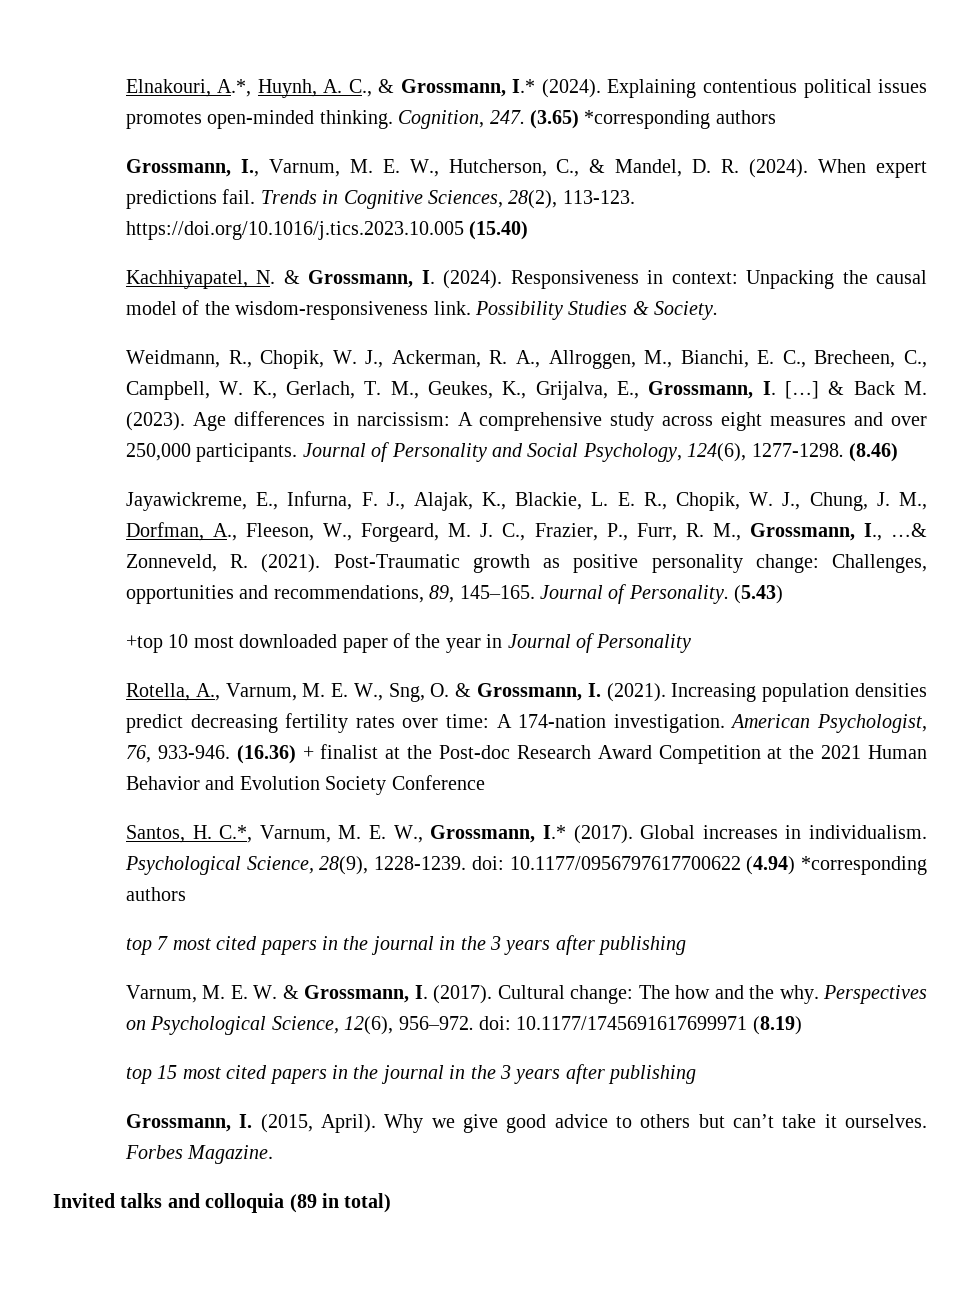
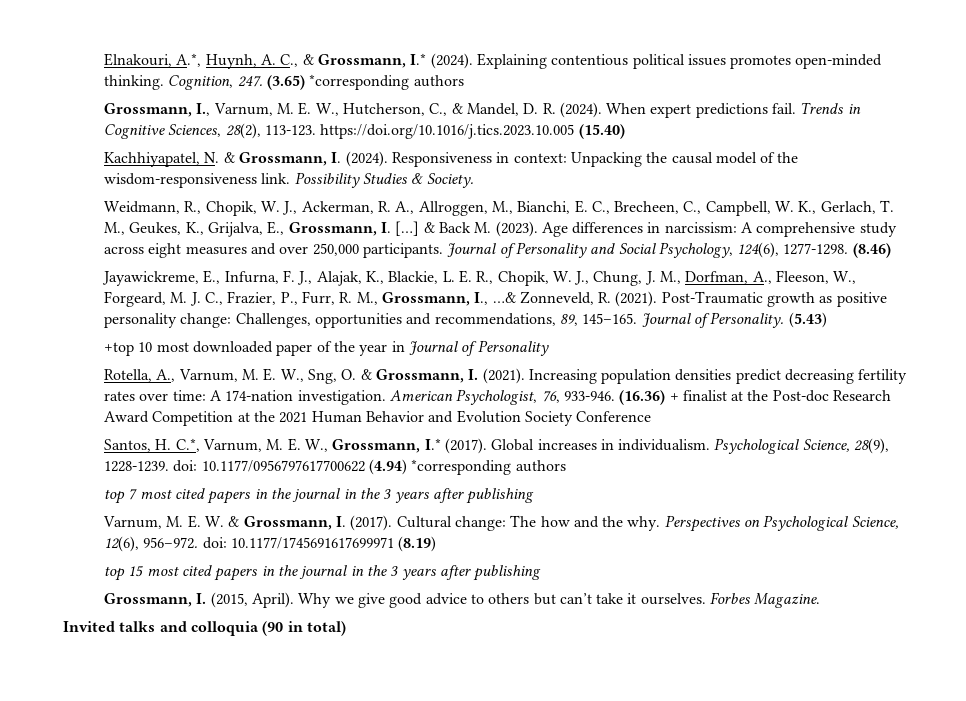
[289,1194,317,1213] (89 -> [262,621,284,636] (90

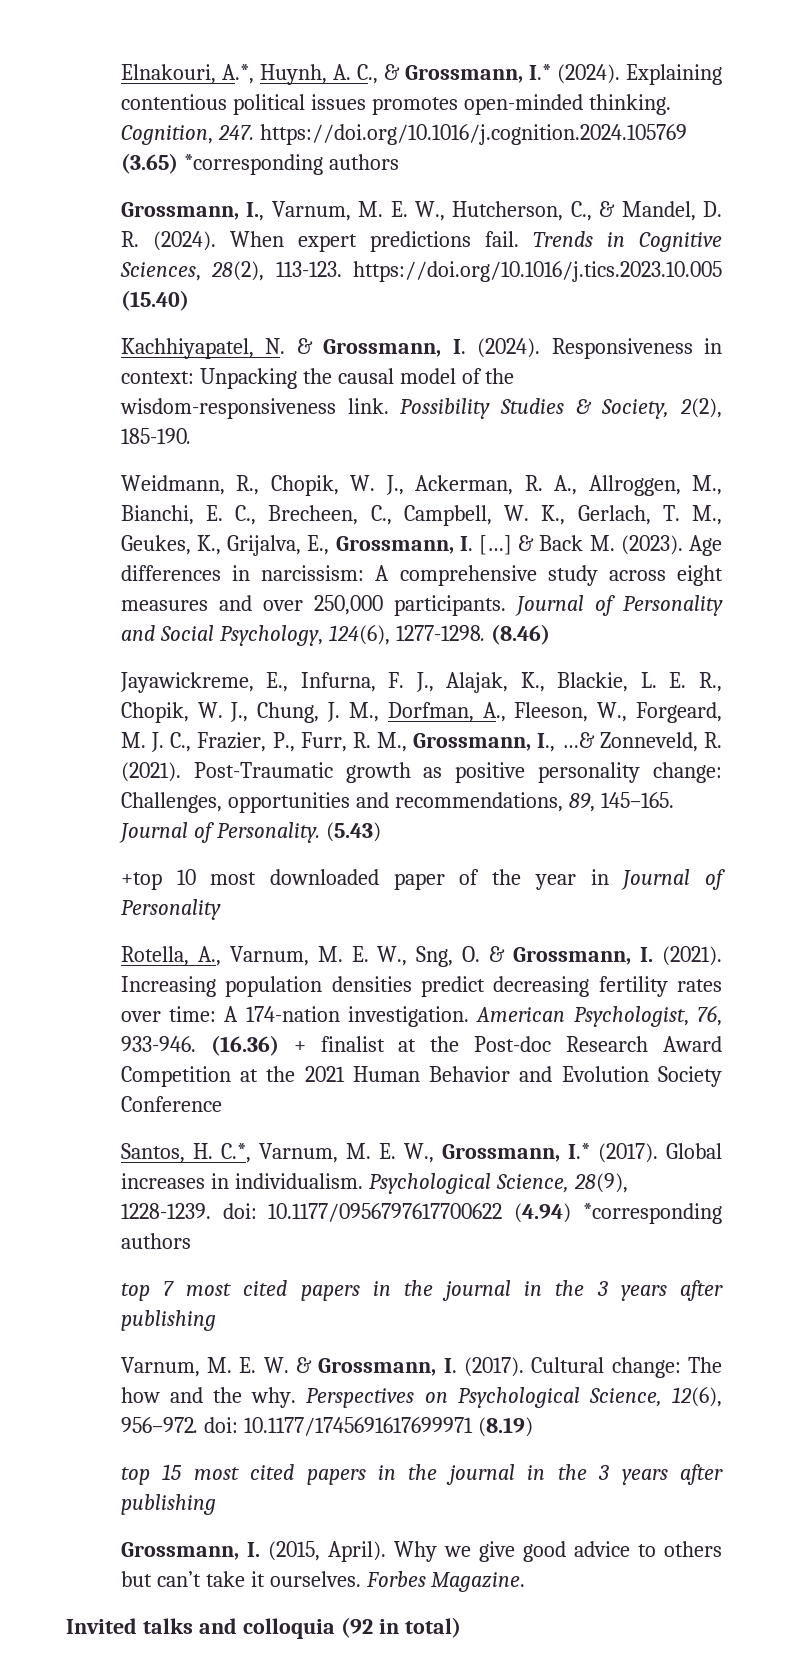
(263, 81) none -> [259,124,687,145] https://doi.org/10.1016/j.cognition.2024.105769
[426,173,474,188] Society. -> [601,398,723,419] [120,428,191,444] Society, 2(2), 185-190.
[262,621,284,636] (90 -> [340,1617,373,1638] (92

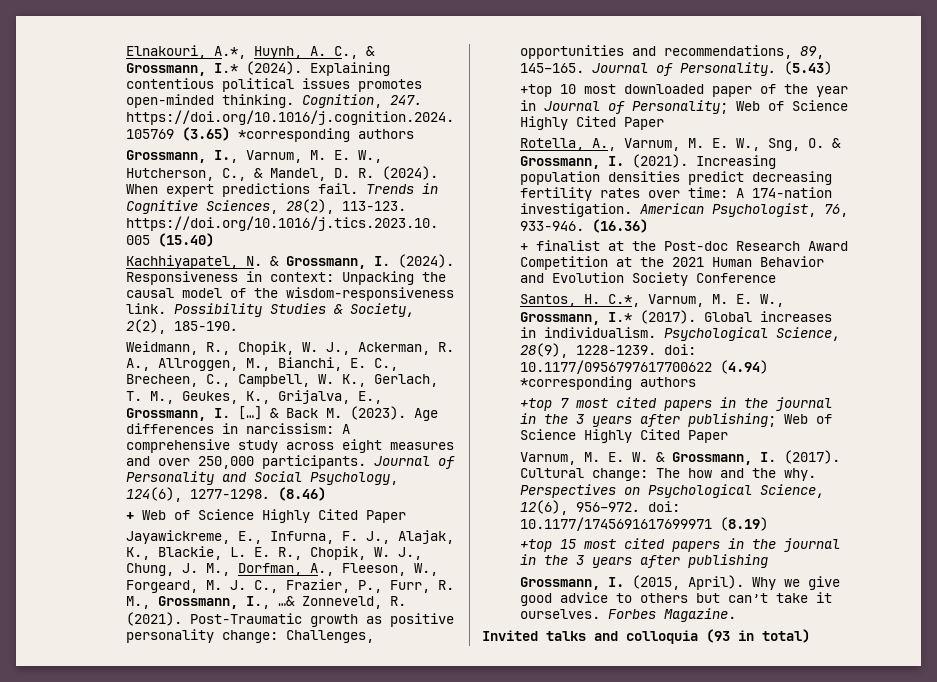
(550, 634) none -> [125,509,406,523] // + Web of Science Highly Cited Paper
[120,899,221,920] Personality -> [631,100,848,114] [519,116,664,130] Personality; Web of Science Highly Cited Paper
(279, 1045) none -> (648, 226) //
[120,1283,150,1301] top -> [519,398,552,411] +top
[120,1310,216,1331] publishing -> [687,413,832,427] [519,429,728,443] publishing; Web of Science Highly Cited Paper
[120,1467,150,1485] top -> [519,539,552,552] +top
[340,1617,373,1638] (92 -> [706,629,730,643] (93

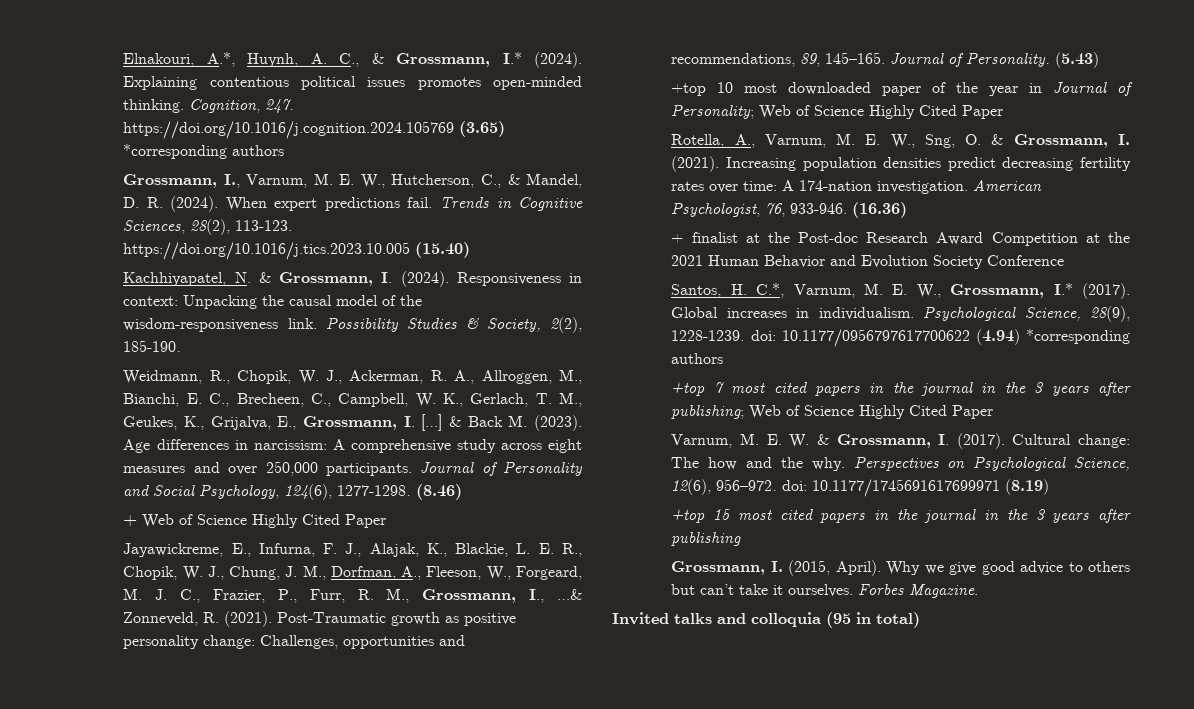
[706,629,730,643] (93 -> [826,612,851,628] (95

